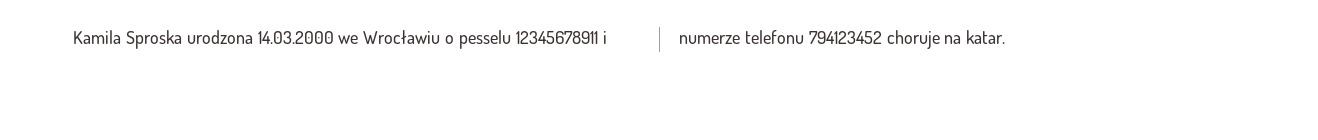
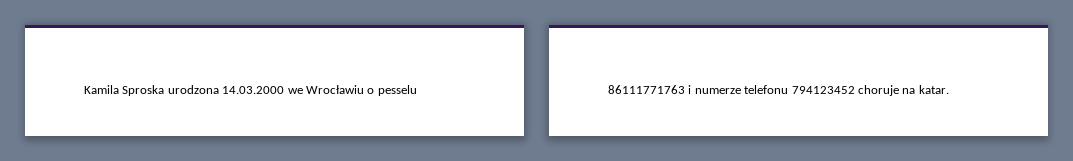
[515,31,598,44] 12345678911 -> [608,85,685,94] 86111771763

